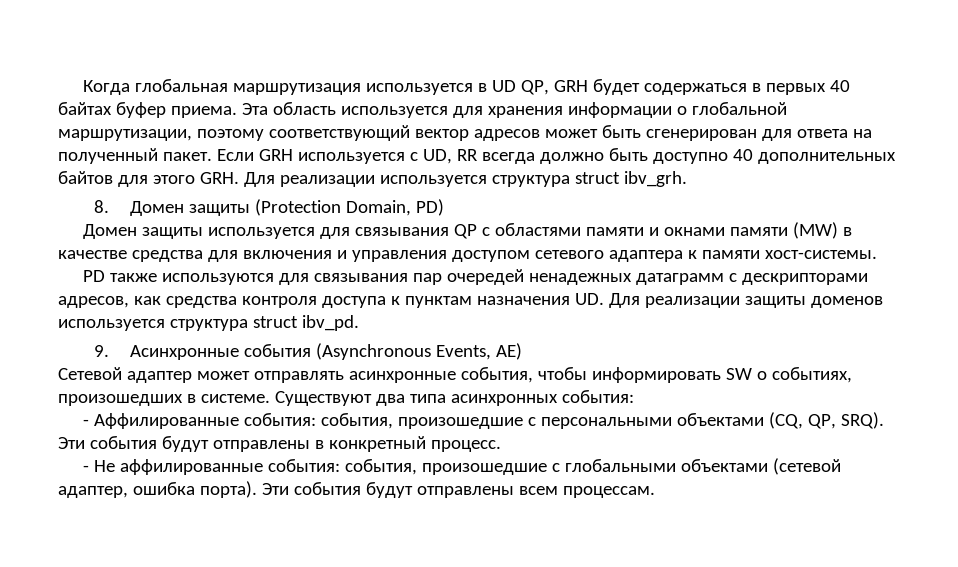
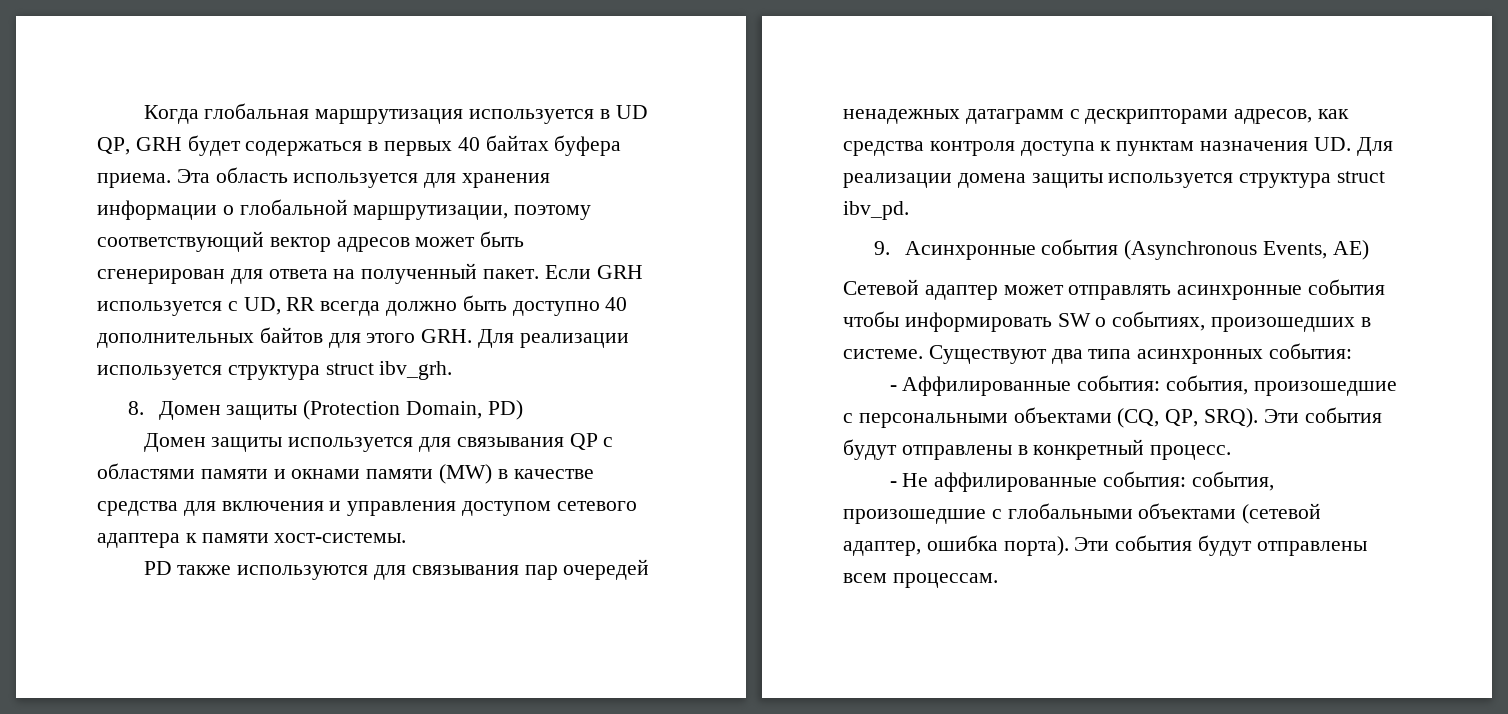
[115,102,166,118] буфер -> [554,135,622,156] буфера
[744,296,883,308] защиты доменов -> [957,173,1103,188] домена защиты
[460,367,533,383] события, -> [1308,279,1386,295] события

